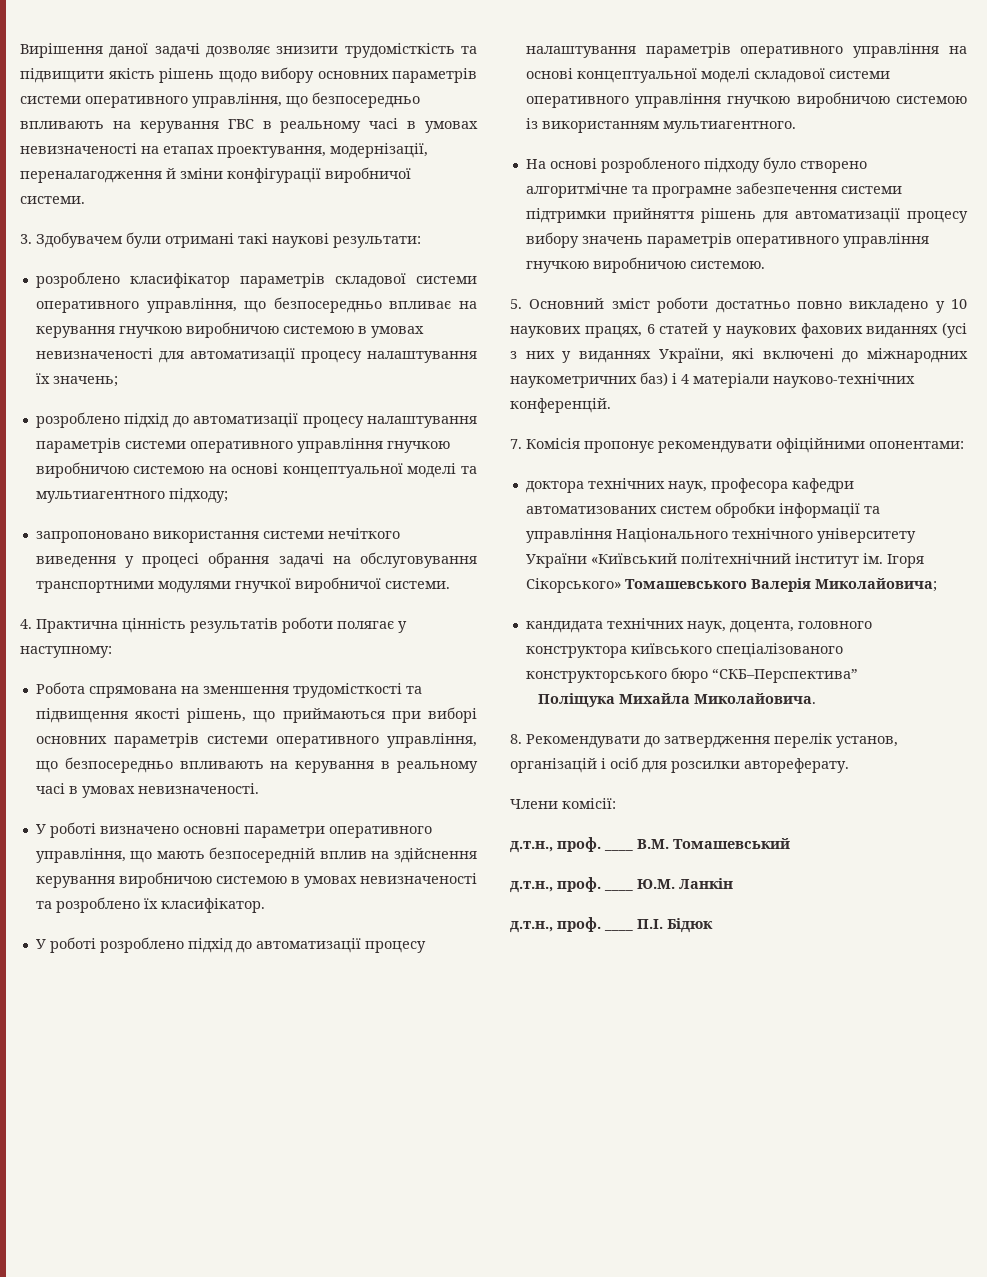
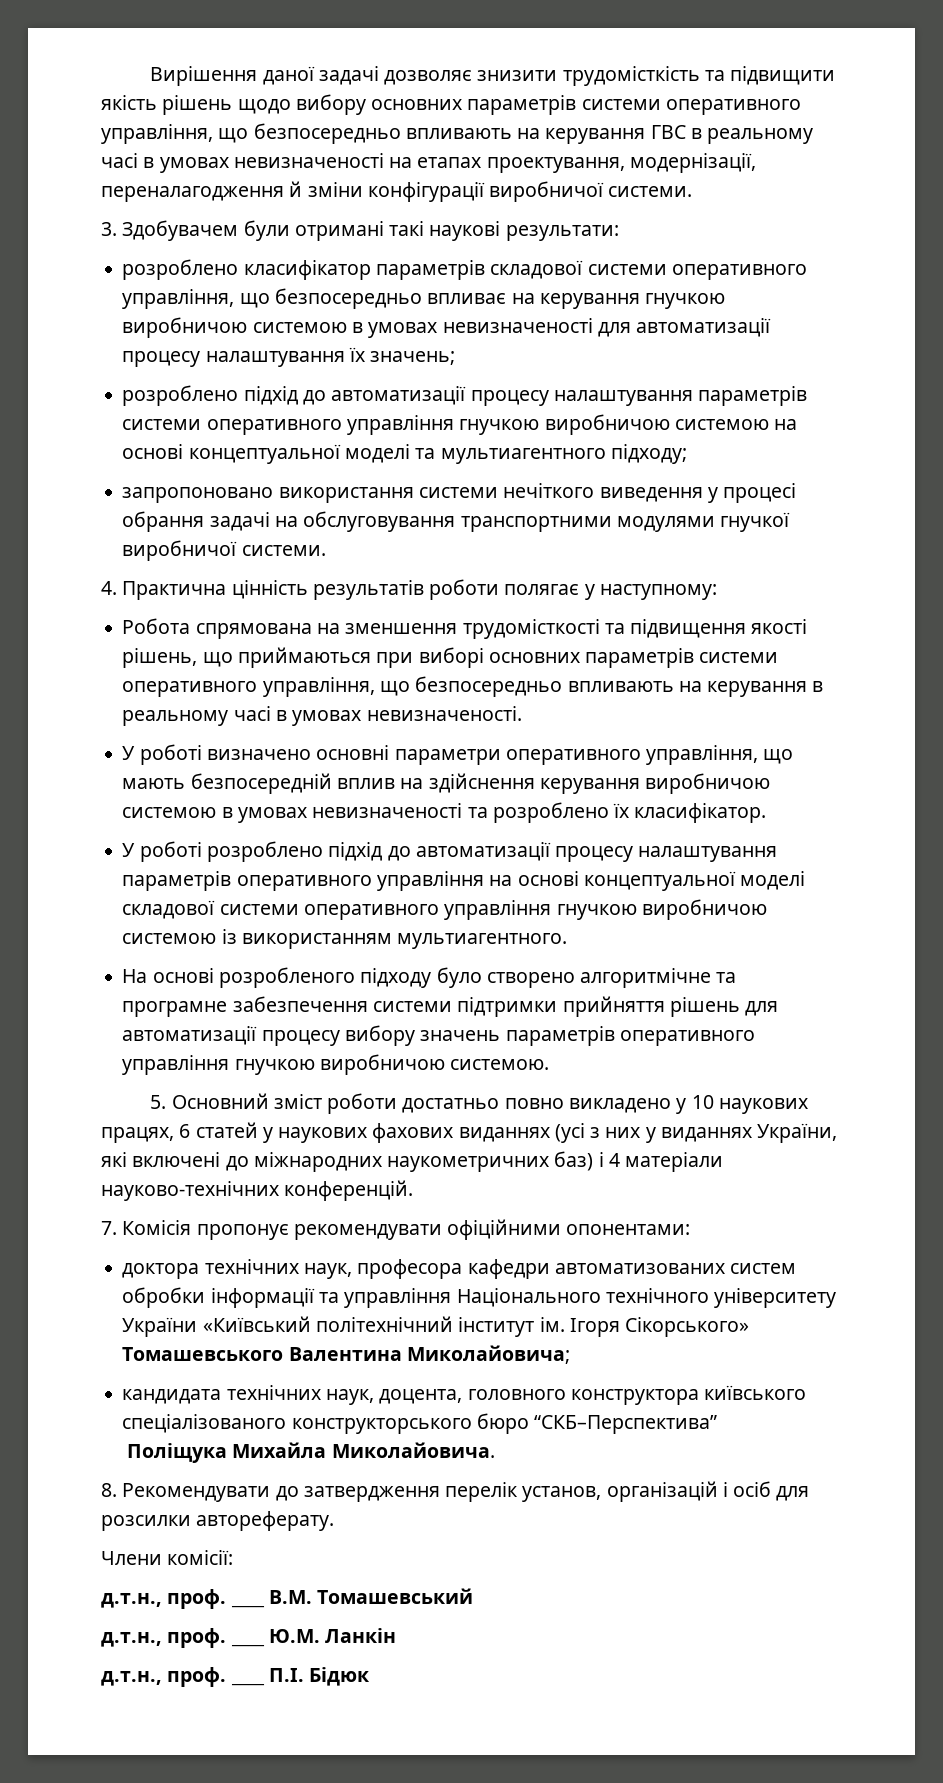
[750,578,811,592] Валерія -> [288,1347,402,1361] Валентина

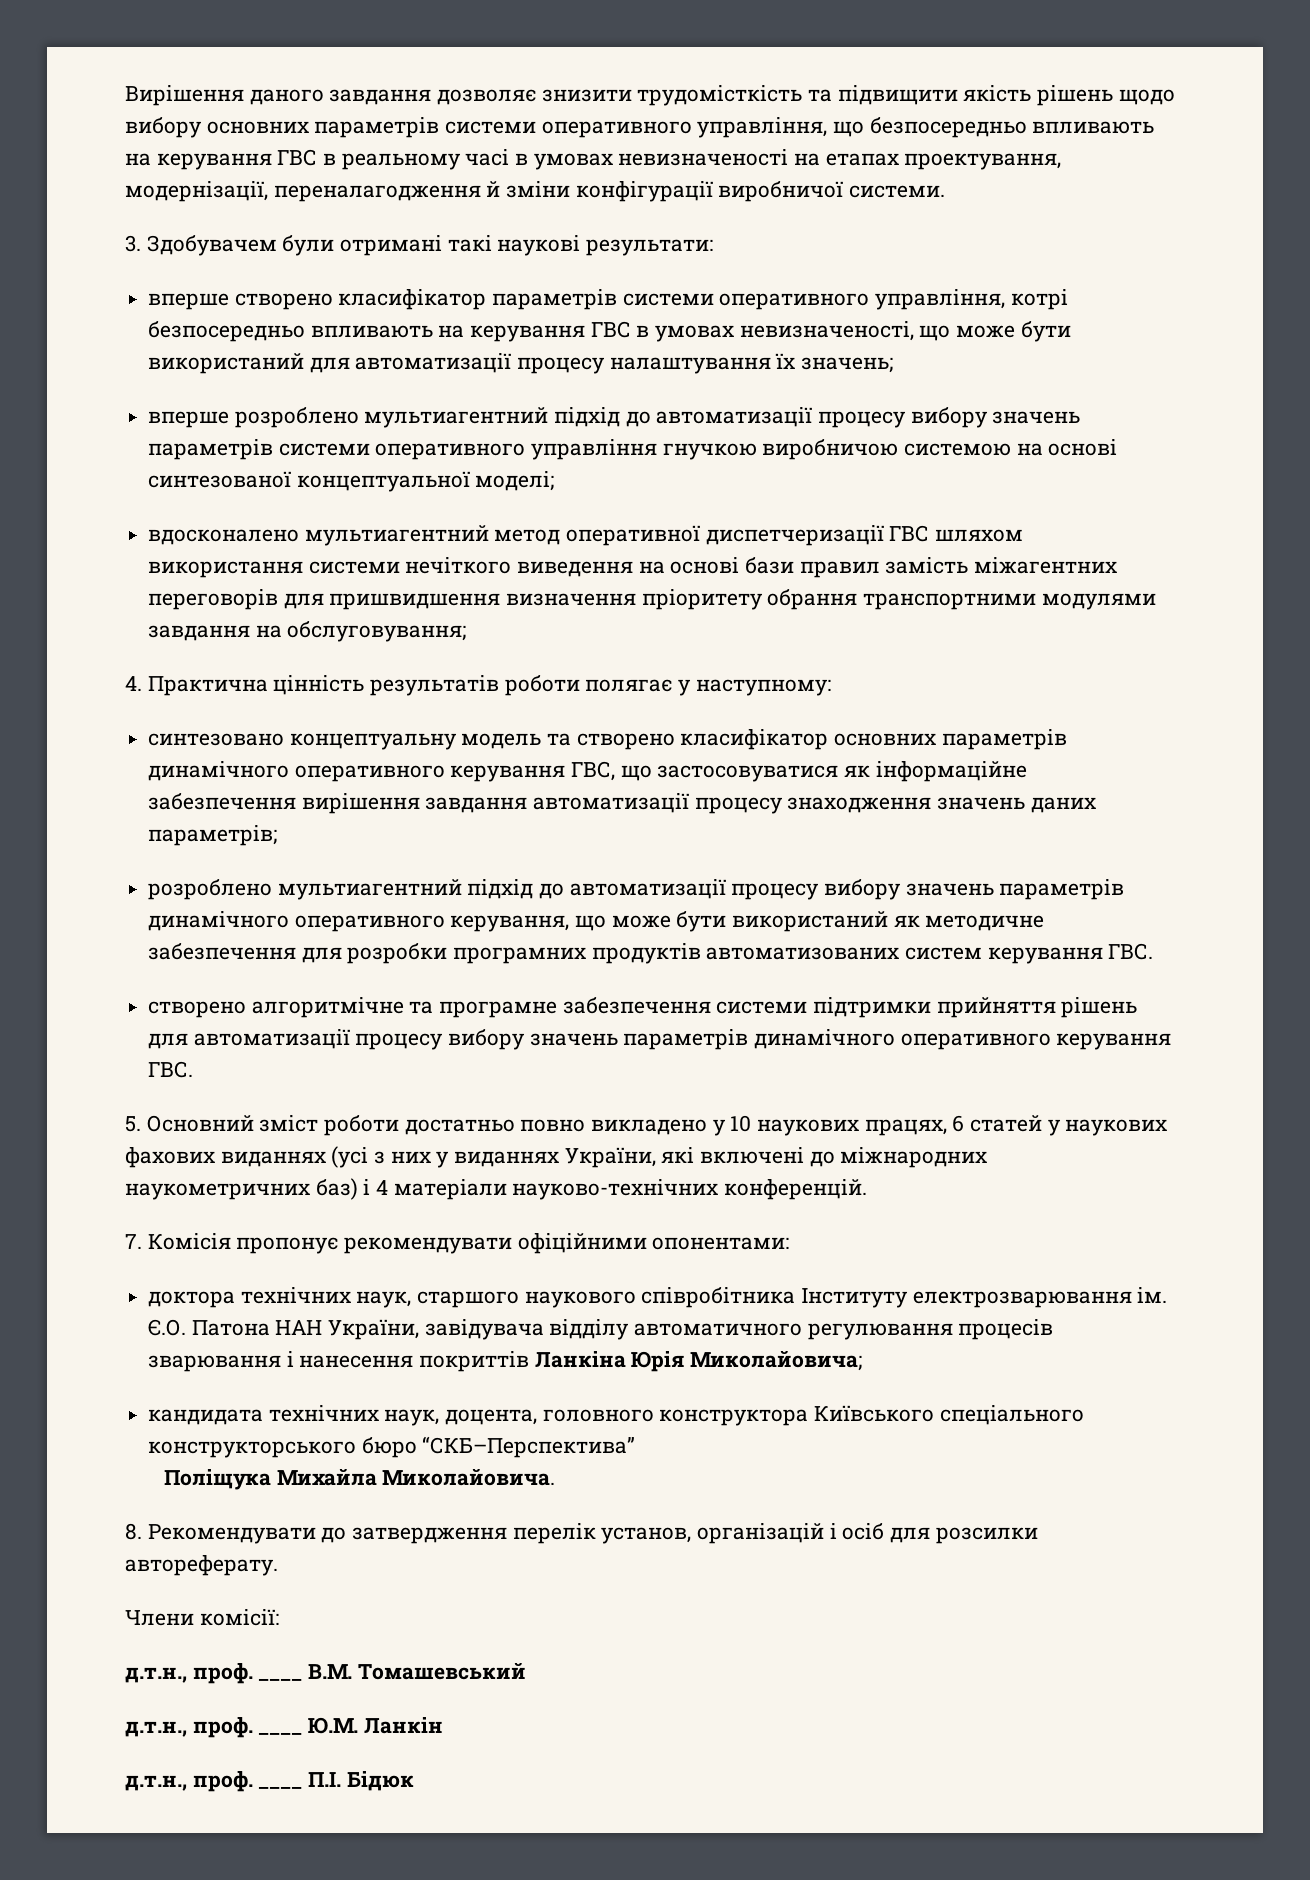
[262,66,379,85] даної задачі -> [249,89,432,105] даного завдання
[122,259,239,280] розроблено -> [148,293,333,310] вперше створено
[490,260,807,280] [122,288,726,309] [122,317,593,338] складової системи оперативного управління, що безпосередньо впливає на керування гнучкою виробничою системою в умовах невизначеності -> [622,289,1068,310] [148,321,1071,342] [148,353,305,374] системи оперативного управління, котрі безпосередньо впливають на керування ГВС в умовах невизначеності, що може бути використаний
[122,385,693,406] розроблено підхід до автоматизації процесу налаштування -> [148,407,1081,428] вперше розроблено мультиагентний підхід до автоматизації процесу вибору значень
[188,444,687,464] [122,483,797,503] [122,511,791,532] [122,540,326,561] концептуальної моделі та мультиагентного підходу; // запропоновано використання системи нечіткого виведення у процесі обрання задачі на обслуговування транспортними модулями гнучкої виробничої системи. -> [148,471,555,492] [148,525,1024,546] [148,557,1118,578] [148,589,1156,610] [148,621,467,642] синтезованої концептуальної моделі; // вдосконалено мультиагентний метод оперативної диспетчеризації ГВС шляхом використання системи нечіткого виведення на основі бази правил замість міжагентних переговорів для пришвидшення визначення пріоритету обрання транспортними модулями завдання на обслуговування;
[122,618,808,639] [122,647,779,668] [122,676,824,697] [122,706,522,726] [122,744,794,765] [122,773,771,794] [122,802,767,823] [122,841,778,862] [122,871,806,891] [122,899,767,920] [122,929,568,949] [122,967,482,988] Робота спрямована на зменшення трудомісткості та підвищення якості рішень, що приймаються при виборі основних параметрів системи оперативного управління, що безпосередньо впливають на керування в реальному часі в умовах невизначеності. // У роботі визначено основні параметри оперативного управління, що мають безпосередній вплив на здійснення керування виробничою системою в умовах невизначеності та розроблено їх класифікатор. // У роботі розроблено підхід до автоматизації процесу налаштування параметрів оперативного управління на основі концептуальної моделі складової системи оперативного управління гнучкою виробничою системою із використанням мультиагентного. // На основі розробленого підходу було -> [148,729,1067,750] [148,761,1027,782] [148,793,1096,814] [148,825,278,846] [148,879,1125,900] [148,911,1045,932] [148,943,1154,964] синтезовано концептуальну модель та створено класифікатор основних параметрів динамічного оперативного керування ГВС, що застосовуватися як інформаційне забезпечення вирішення завдання автоматизації процесу знаходження значень даних параметрів; // розроблено мультиагентний підхід до автоматизації процесу вибору значень параметрів динамічного оперативного керування, що може бути використаний як методичне забезпечення для розробки програмних продуктів автоматизованих систем керування ГВС. //
[619,1030,755,1046] [122,1054,550,1075] оперативного управління гнучкою виробничою системою. -> [754,1029,1172,1050] [148,1061,194,1078] динамічного оперативного керування ГВС.
[357,1259,797,1279] [122,1287,837,1308] [122,1316,750,1337] [122,1347,402,1361] професора кафедри автоматизованих систем обробки інформації та управління Національного технічного університету України «Київський політехнічний інститут ім. Ігоря Сікорського» Томашевського Валентина -> [417,1287,1168,1308] [148,1319,1054,1340] [148,1351,685,1372] старшого наукового співробітника Інституту електрозварювання ім. Є.О. Патона НАН України, завідувача відділу автоматичного регулювання процесів зварювання і нанесення покриттів Ланкіна Юрія
[704,1385,807,1400] [122,1414,287,1433] київського спеціалізованого -> [814,1405,1084,1425] Київського спеціального

